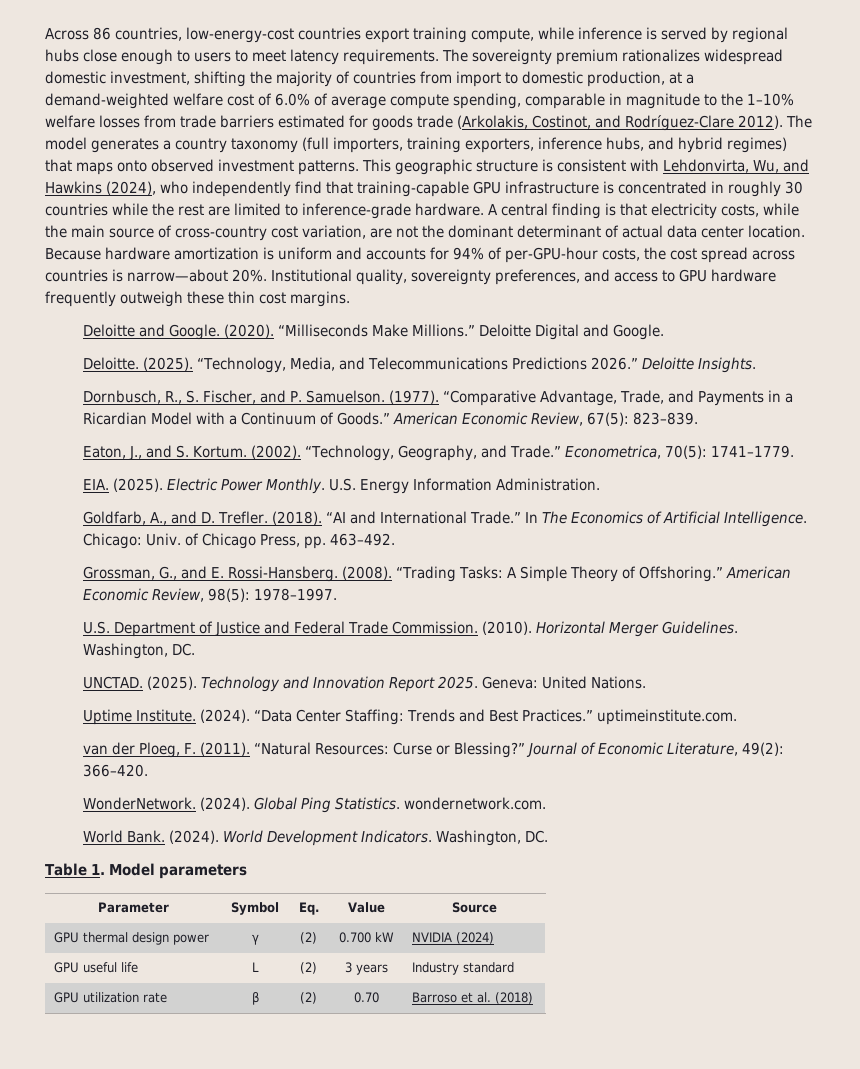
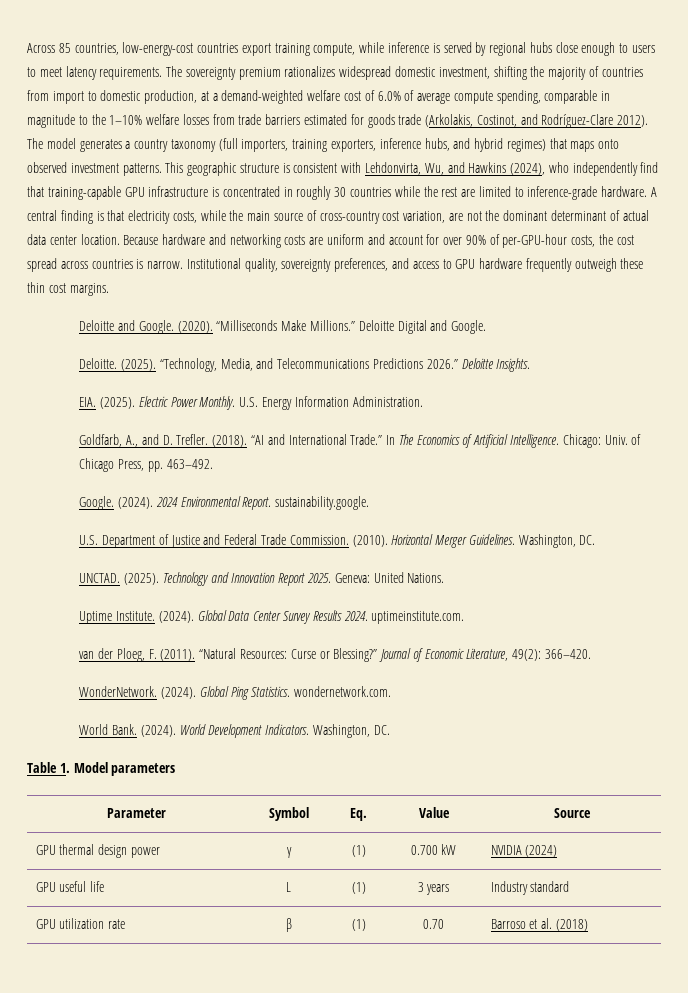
[93,27,111,40] 86 -> [58,43,71,53] 85
[174,247,484,260] amortization is uniform and accounts for 94% -> [208,234,486,248] and networking costs are uniform and account for over 90%
[127,269,267,282] narrow—about 20%. -> [147,261,184,269] narrow.
[82,390,793,406] [82,412,698,426] [82,445,794,461] // Dornbusch, R., S. Fischer, and P. Samuelson. (1977). “Comparative Advantage, Trade, and Payments in a Ricardian Model with a Continuum of Goods.” American Economic Review, 67(5): 823–839. // Eaton, J., and S. Kortum. (2002). “Technology, Geography, and Trade.” Econometrica, 70(5): 1741–1779. -> (531, 365) none
[82,566,791,582] [82,588,337,602] Grossman, G., and E. Rossi-Hansberg. (2008). “Trading Tasks: A Simple Theory of Offshoring.” American Economic Review, 98(5): 1978–1997. -> [79,496,370,510] Google. (2024). 2024 Environmental Report. sustainability.google.
[253,709,593,725] “Data Center Staffing: Trends and Best Practices.” -> [197,610,368,624] Global Data Center Survey Results 2024.
[300,932,317,944] (2) -> [351,845,366,857] (1)
[300,962,317,974] (2) -> [351,882,366,894] (1)
[300,992,317,1004] (2) -> [351,919,366,931] (1)

